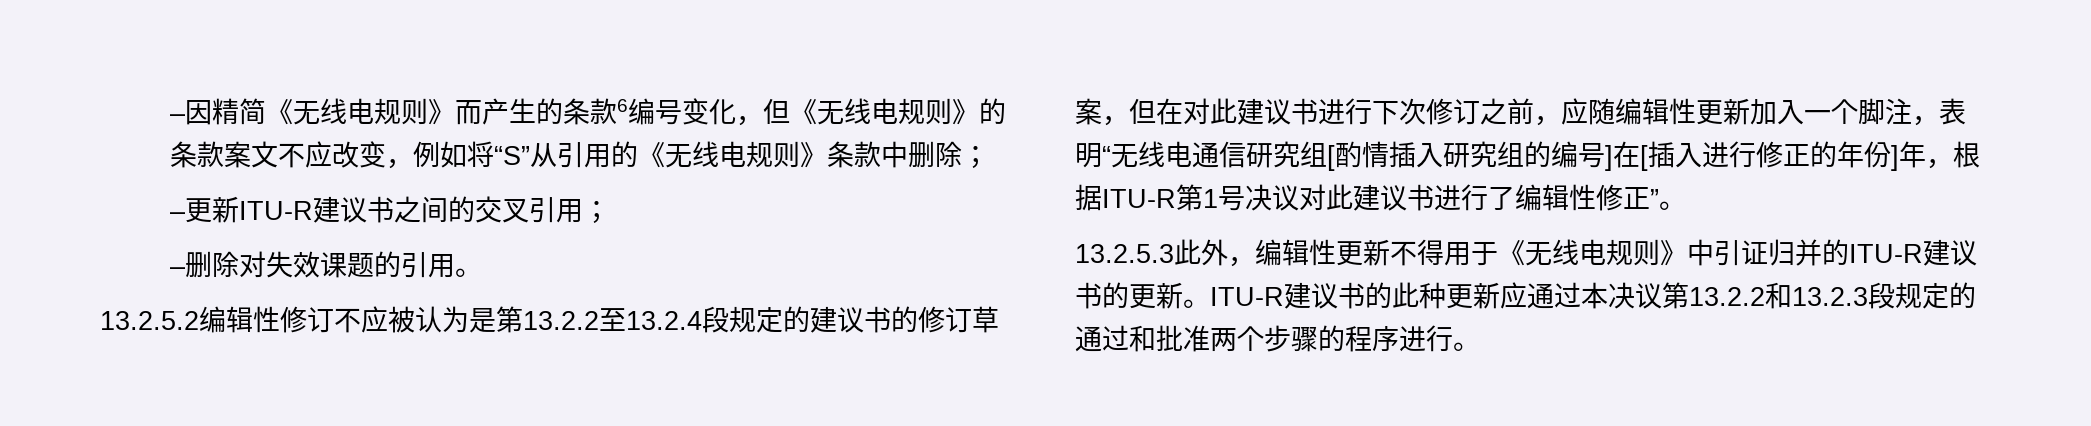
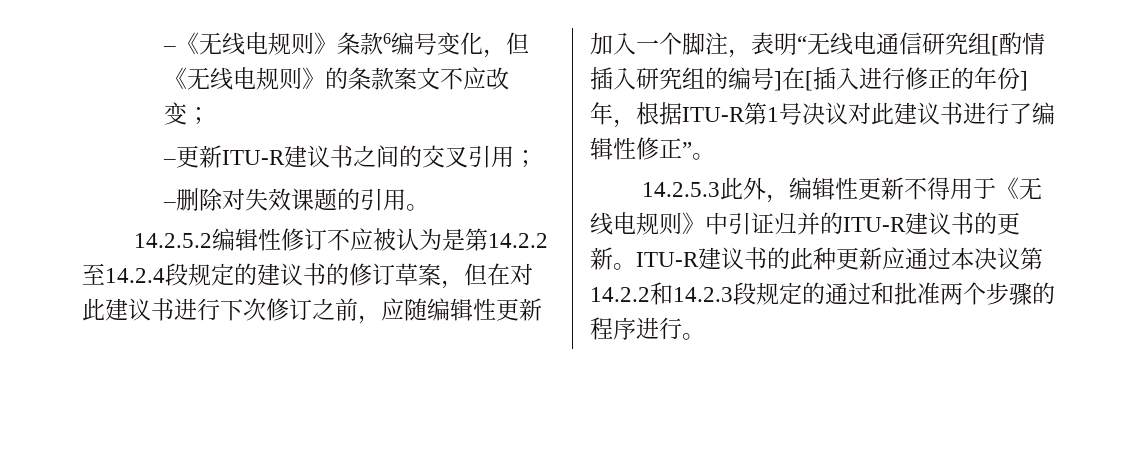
[169,98,563,125] –因精简《无线电规则》而产生的 -> [162,32,337,55] –《无线电规则》
[385,141,962,169] ，例如将“S”从引用的《无线电规则》条款中删除 -> (187, 113) none
[100,311,199,330] 13.2.5.2 -> [133,233,212,248] 14.2.5.2
[523,308,702,331] 13.2.2至13.2.4 -> [487,233,548,248] [82,263,165,285] 14.2.2至14.2.4
[1075,244,1174,263] 13.2.5.3 -> [641,182,720,197] 14.2.5.3
[1689,282,1868,309] 13.2.2和13.2.3 -> [590,282,733,305] 14.2.2和14.2.3

